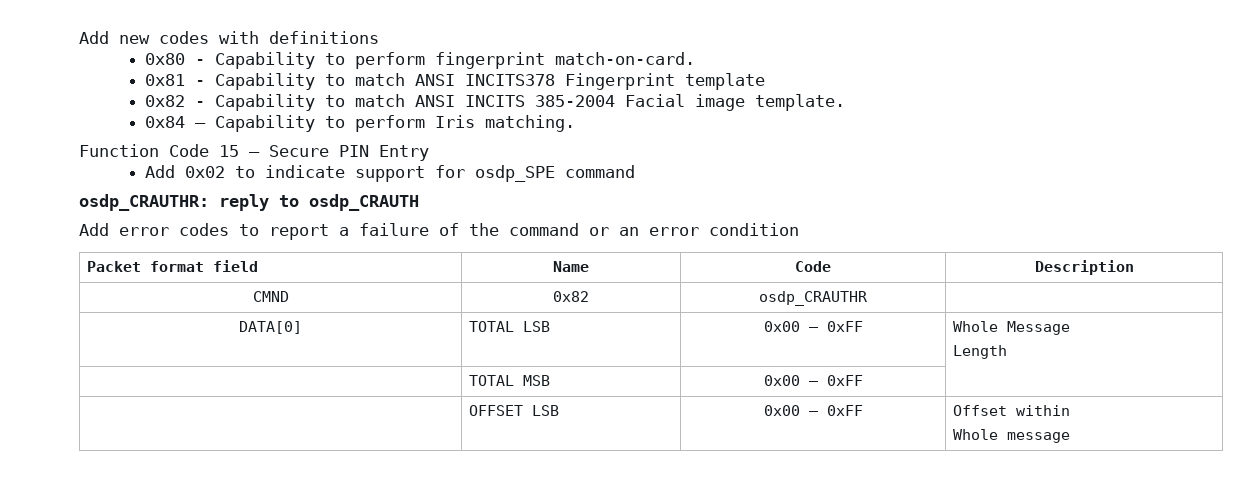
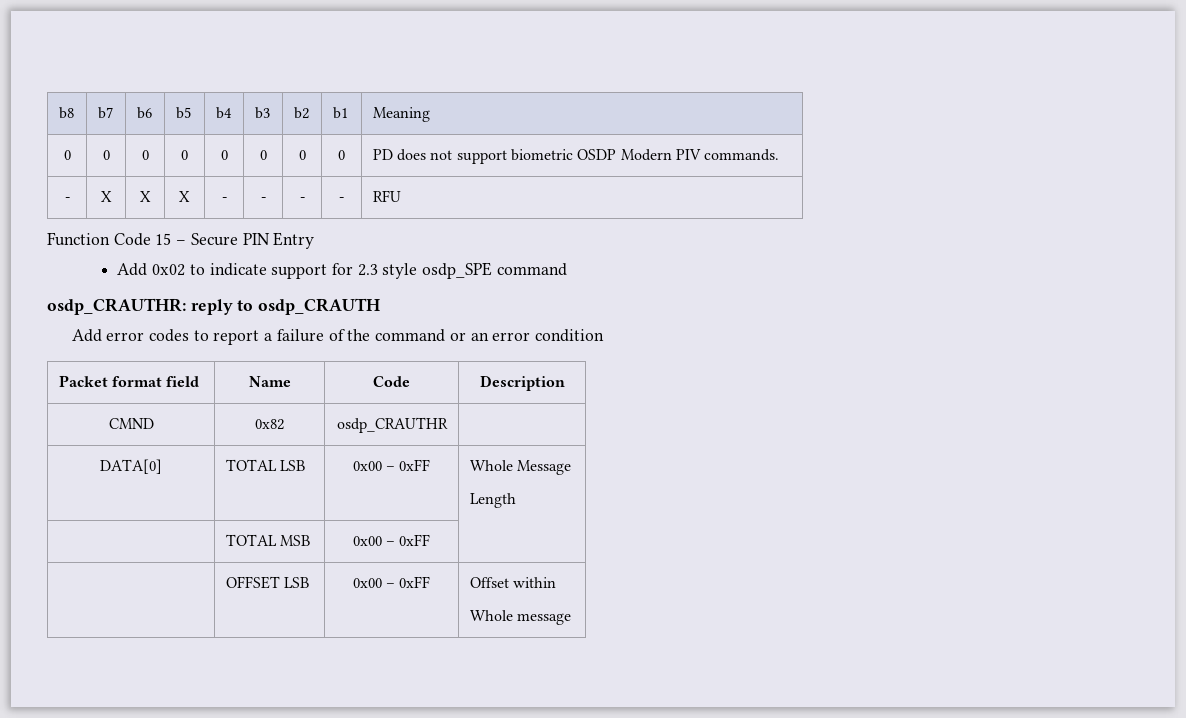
[79,31,379,44] [145,52,696,69] [145,73,766,90] [145,94,846,111] [145,115,576,132] Add new codes with definitions // 0x80 - Capability to perform fingerprint match-on-card. // 0x81 - Capability to match ANSI INCITS378 Fingerprint template // 0x82 - Capability to match ANSI INCITS 385-2004 Facial image template. // 0x84 – Capability to perform Iris matching. -> [58,107,74,119] [97,107,113,119] [136,107,152,119] [175,107,191,119] [215,107,232,119] [254,107,270,119] [293,107,309,119] [332,107,348,119] [372,107,430,122] [63,150,71,160] [102,150,110,160] [141,150,149,160] [181,150,188,160] [220,150,228,160] [259,150,267,160] [298,150,306,160] [338,150,345,160] [372,149,780,164] [64,197,70,202] [100,191,112,202] [139,191,151,202] [179,191,190,202] [221,197,227,202] [260,197,266,202] [299,197,305,202] [339,197,344,202] [372,190,401,202] b8 | b7 | b6 | b5 | b4 | b3 | b2 | b1 | Meaning // 0 | 0 | 0 | 0 | 0 | 0 | 0 | 0 | PD does not support biometric OSDP Modern PIV commands. // - | X | X | X | - | - | - | - | RFU
(466, 171) none -> [357,263,418,279] 2.3 style

